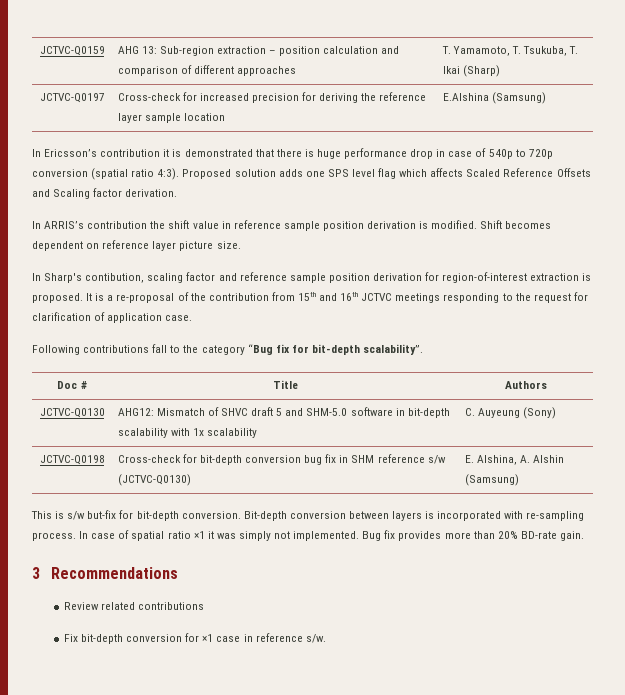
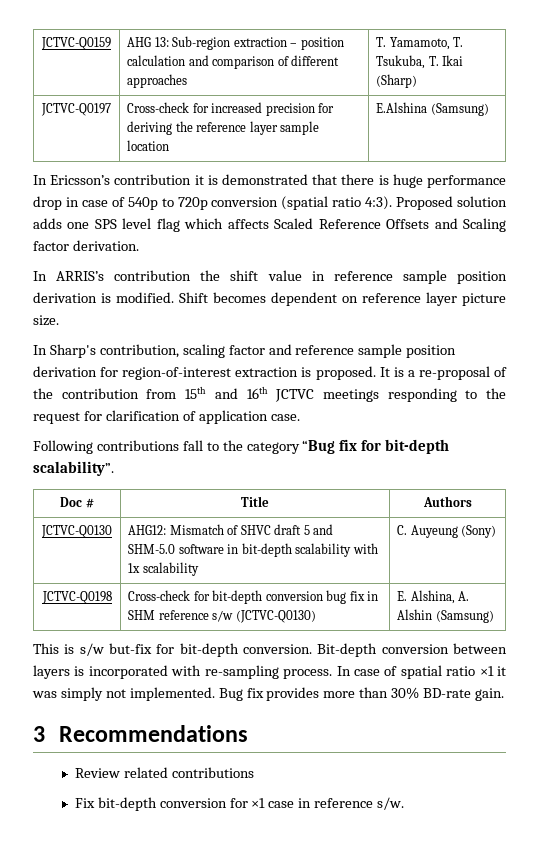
[85,273,145,283] contibution, -> [99,344,179,358] contribution,
[497,531,518,539] 20% -> [391,687,420,699] 30%

